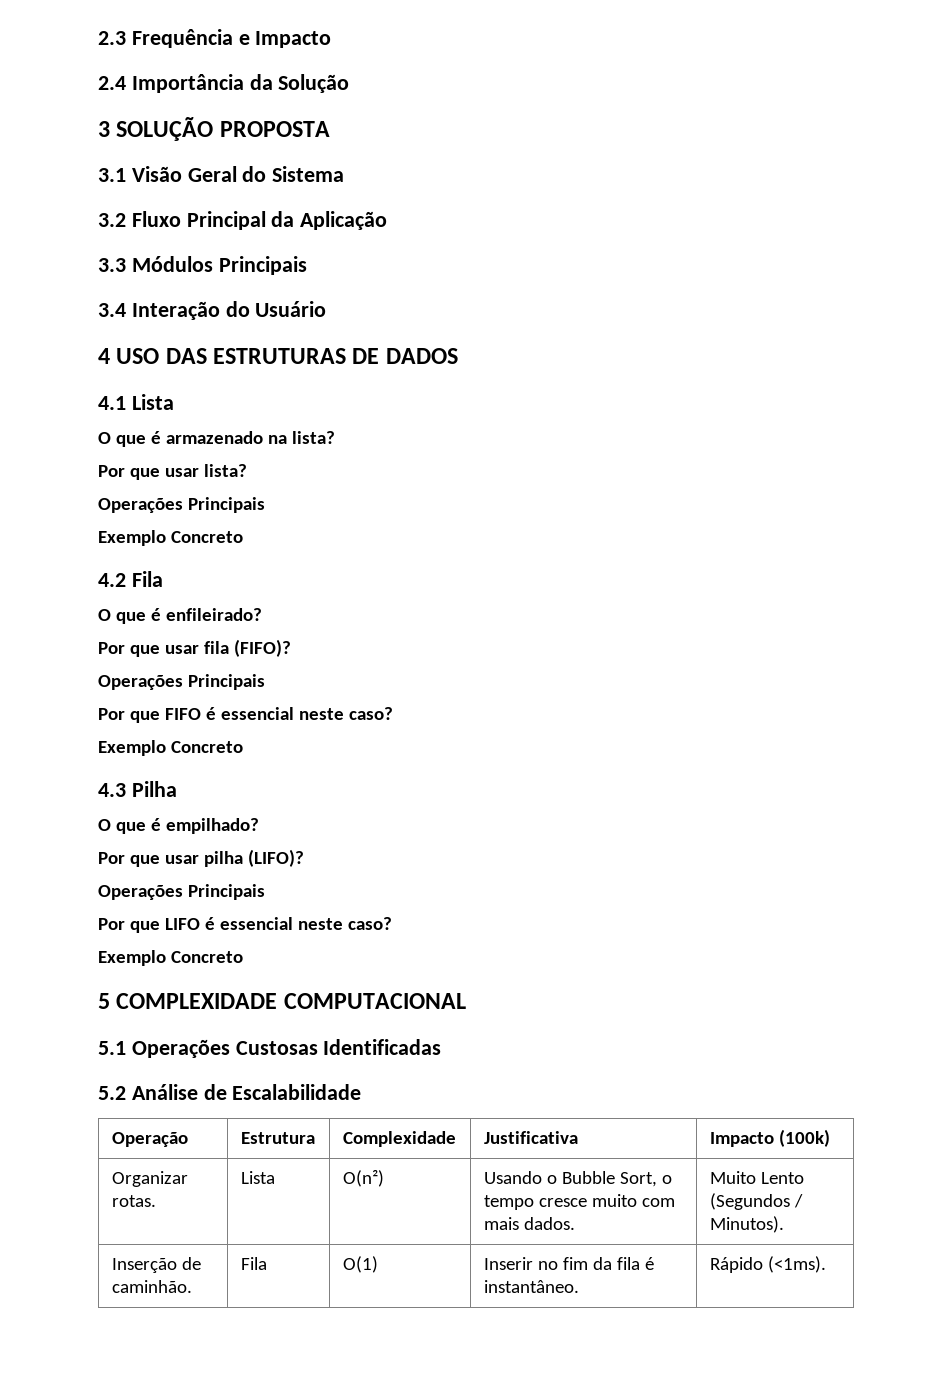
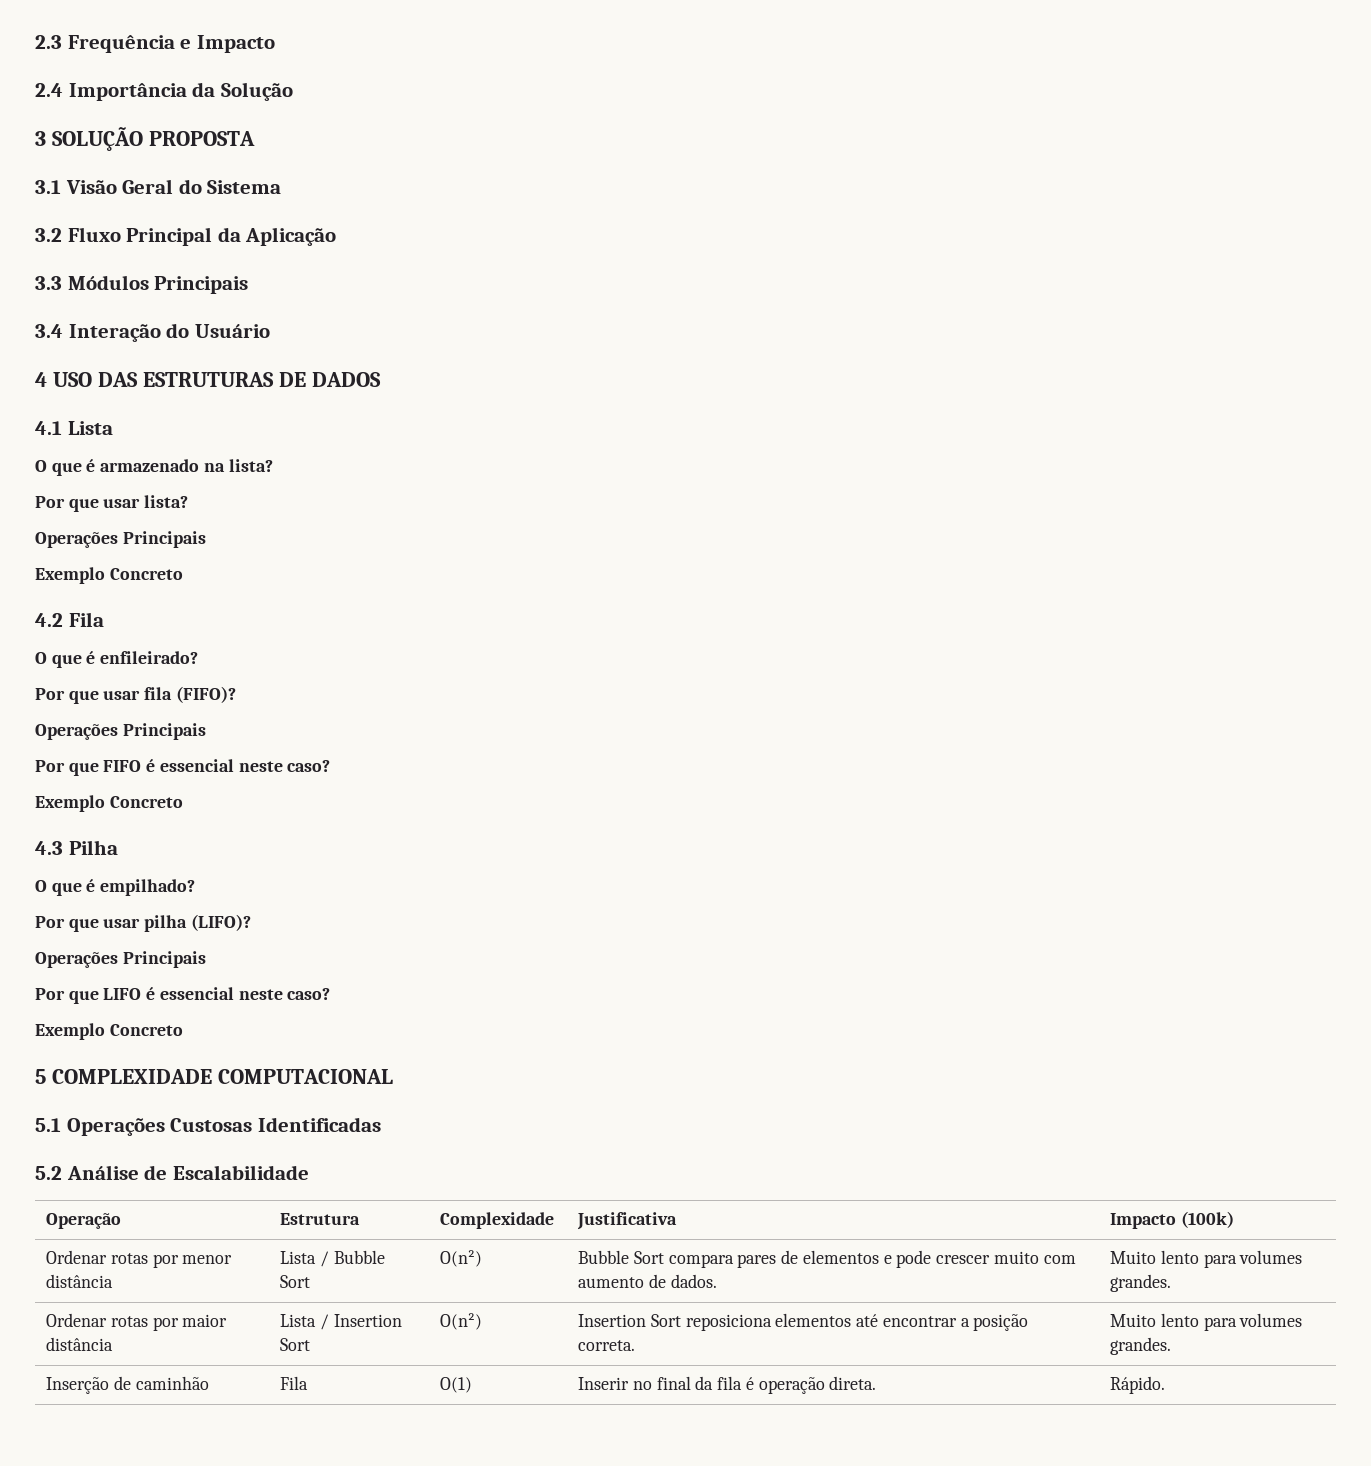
[111,1171,188,1187] [111,1195,156,1207] [240,1171,275,1184] [342,1169,384,1187] [483,1171,672,1187] [483,1194,675,1210] [483,1217,575,1230] [709,1171,804,1184] [709,1193,803,1210] [709,1216,784,1233] Organizar rotas. | Lista | O(n²) | Usando o Bubble Sort, o tempo cresce muito com mais dados. | Muito Lento (Segundos / Minutos). -> [46,1250,233,1268] [46,1274,114,1288] [280,1250,385,1267] [280,1275,311,1288] [440,1250,483,1267] [578,1250,1076,1268] [578,1274,717,1288] [1110,1250,1303,1268] [1110,1274,1172,1292] [46,1313,228,1331] [46,1337,114,1351] [280,1314,402,1330] [280,1338,311,1351] [440,1313,483,1330] [578,1313,1029,1331] [578,1340,636,1351] [1110,1313,1303,1331] [1110,1337,1172,1355] Ordenar rotas por menor distância | Lista / Bubble Sort | O(n²) | Bubble Sort compara pares de elementos e pode crescer muito com aumento de dados. | Muito lento para volumes grandes. // Ordenar rotas por maior distância | Lista / Insertion Sort | O(n²) | Insertion Sort reposiciona elementos até encontrar a posição correta. | Muito lento para volumes grandes.
[111,1280,192,1293] caminhão. -> [135,1376,209,1390] caminhão
[562,1257,588,1270] fim -> [656,1376,691,1390] final
[483,1280,579,1293] [709,1256,826,1273] instantâneo. | Rápido (<1ms). -> [758,1376,877,1394] [1110,1376,1166,1394] operação direta. | Rápido.

